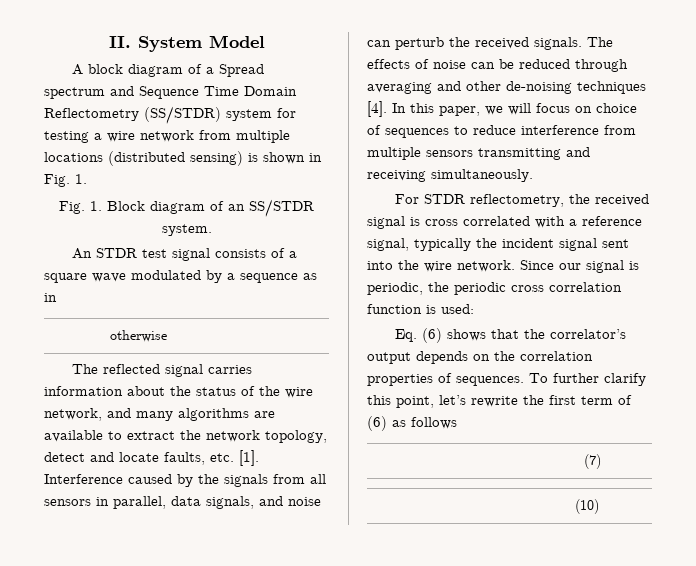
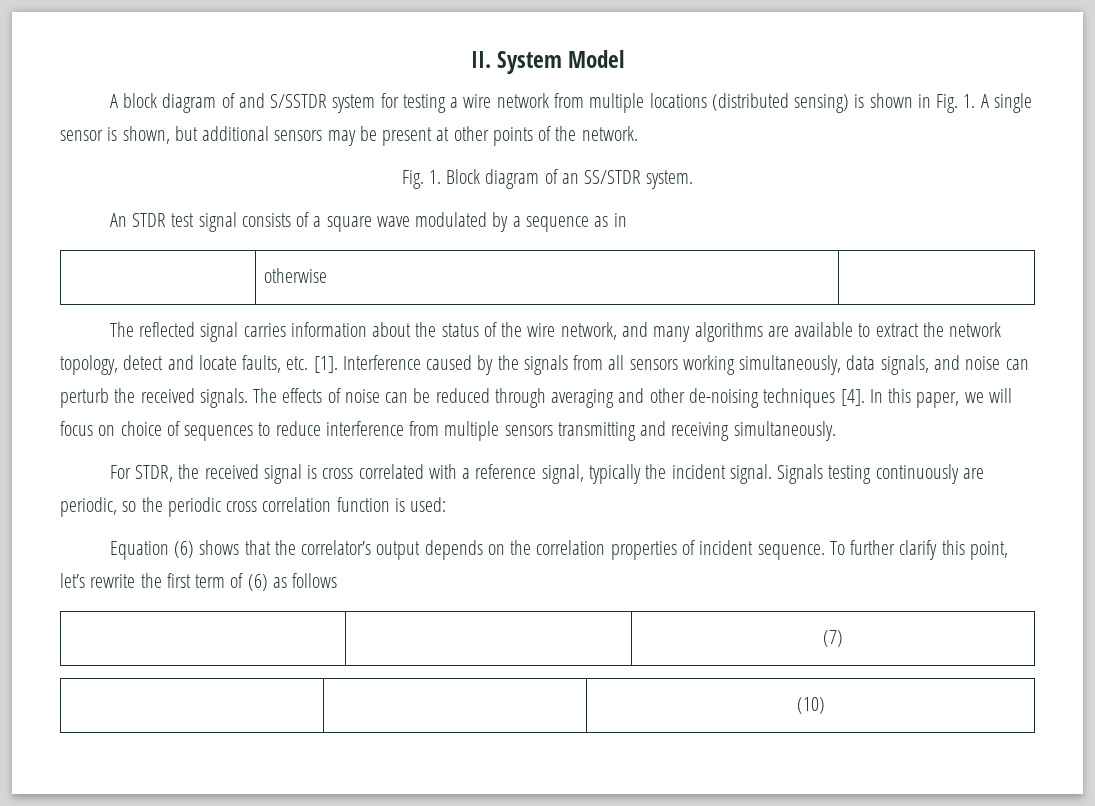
[206,64,265,77] [44,86,297,99] [44,106,221,124] a Spread spectrum and Sequence Time Domain Reflectometry (SS/STDR) -> [238,93,328,108] and S/SSTDR
(87, 179) none -> [980,93,1032,113] [60,126,638,146] A single sensor is shown, but additional sensors may be present at other points of the network.
[96,496,166,509] in parallel, -> [682,355,842,375] working simultaneously,
[424,194,565,207] STDR reflectometry, -> [135,465,174,482] STDR,
[559,238,629,251] [367,260,639,273] [367,282,423,295] signal sent into the wire network. Since our signal is periodic, -> [729,464,984,484] [60,497,137,517] signal. Signals testing continuously are periodic, so
[395,329,418,342] Eq. -> [109,541,169,560] Equation
[456,376,524,386] sequences. -> [699,540,825,560] incident sequence.

